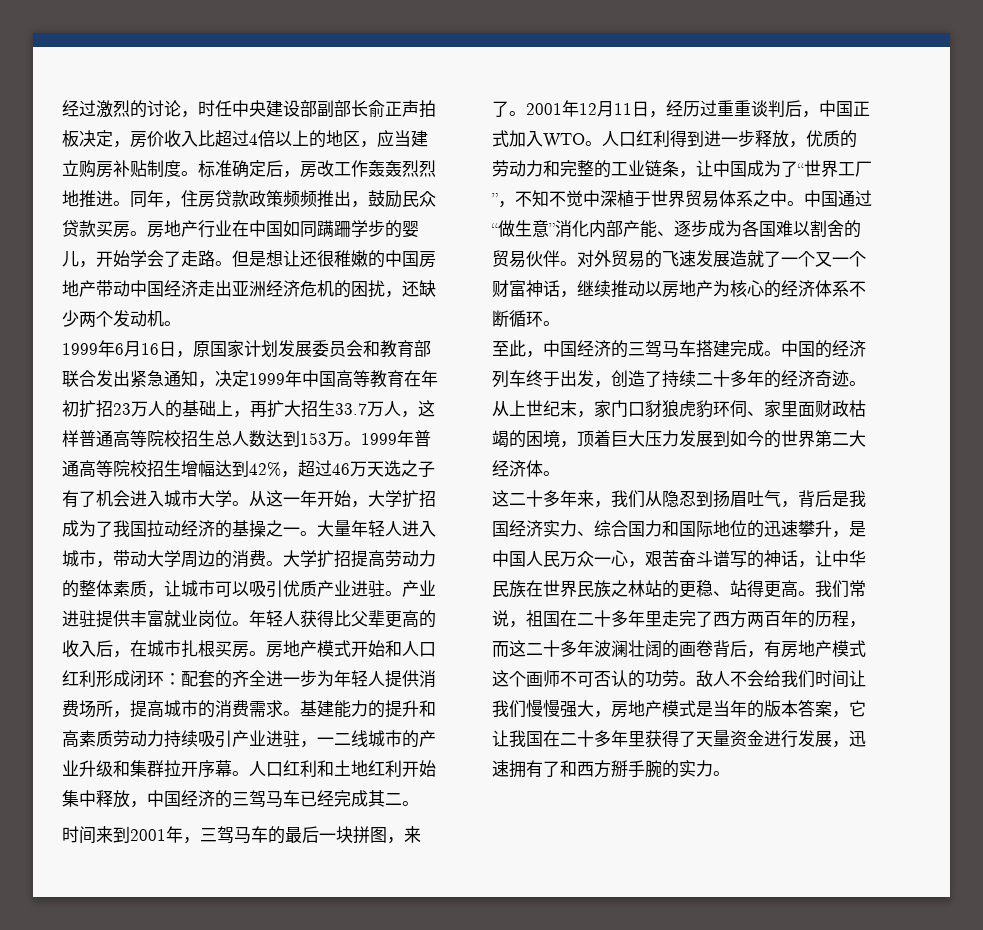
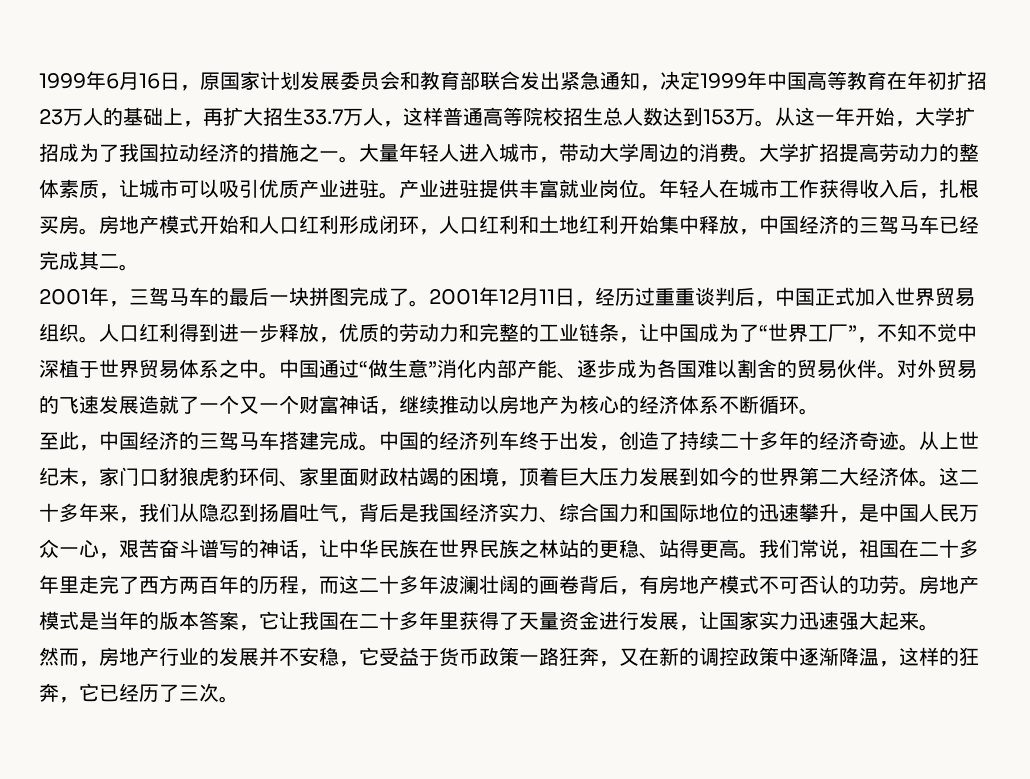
[62,100,436,118] [62,130,428,148] [62,160,436,178] [62,190,436,208] [62,220,419,238] [62,250,436,268] [62,280,436,298] [62,310,181,327] 经过激烈的讨论，时任中央建设部副部长俞正声拍板决定，房价收入比超过4倍以上的地区，应当建立购房补贴制度。标准确定后，房改工作轰轰烈烈地推进。同年，住房贷款政策频频推出，鼓励民众贷款买房。房地产行业在中国如同蹒跚学步的婴儿，开始学会了走路。但是想让还很稚嫩的中国房地产带动中国经济走出亚洲经济危机的困扰，还缺少两个发动机。 // -> (39, 81) none
[361,430,431,447] [62,460,435,478] [62,490,249,508] 1999年普通高等院校招生增幅达到42%，超过46万天选之子有了机会进入城市大学。 -> (775, 123) none
[232,520,266,538] 基操 -> [259,143,299,162] 措施
[300,610,436,628] 获得比父辈更高的 -> [719,179,859,198] 在城市工作获得
[130,640,181,657] 在城市 -> (939, 196) none
[164,670,436,688] [62,700,436,718] [62,730,436,748] [62,760,249,778] ：配套的齐全进一步为年轻人提供消费场所，提高城市的消费需求。基建能力的提升和高素质劳动力持续吸引产业进驻，一二线城市的产业升级和集群拉开序幕。 -> [419,229,439,235] ，
[62,826,130,844] 时间来到 -> (139, 267) none
[387,826,421,844] ，来 -> [349,287,389,306] 完成
[543,133,585,148] WTO -> [895,287,975,307] [39,323,79,342] 世界贸易组织
(560, 473) // -> (939, 483) none
[492,670,560,687] 这个画师 -> (759, 584) none
[696,670,866,688] [492,699,611,718] 敌人不会给我们时间让我们慢慢强大， -> (919, 591) none
[849,730,866,747] [492,760,713,778] 迅速拥有了和西方掰手腕的实力 -> [699,611,939,631] [39,647,979,667] [39,683,219,703] 让国家实力迅速强大起来。 // 然而，房地产行业的发展并不安稳，它受益于货币政策一路狂奔，又在新的调控政策中逐渐降温，这样的狂奔，它已经历了三次

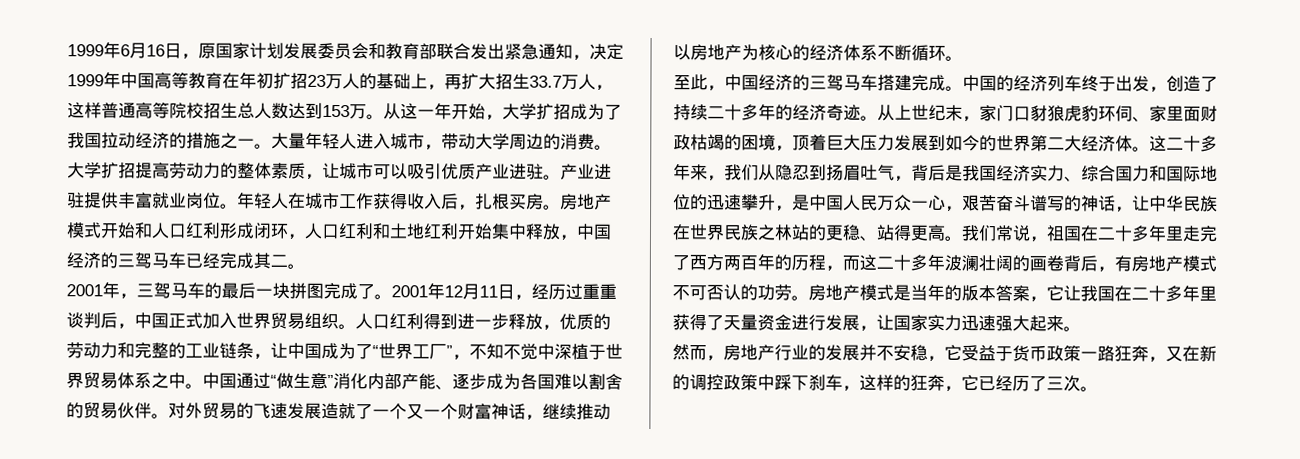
[799,647,879,666] 逐渐降温 -> [774,374,843,391] 踩下刹车

